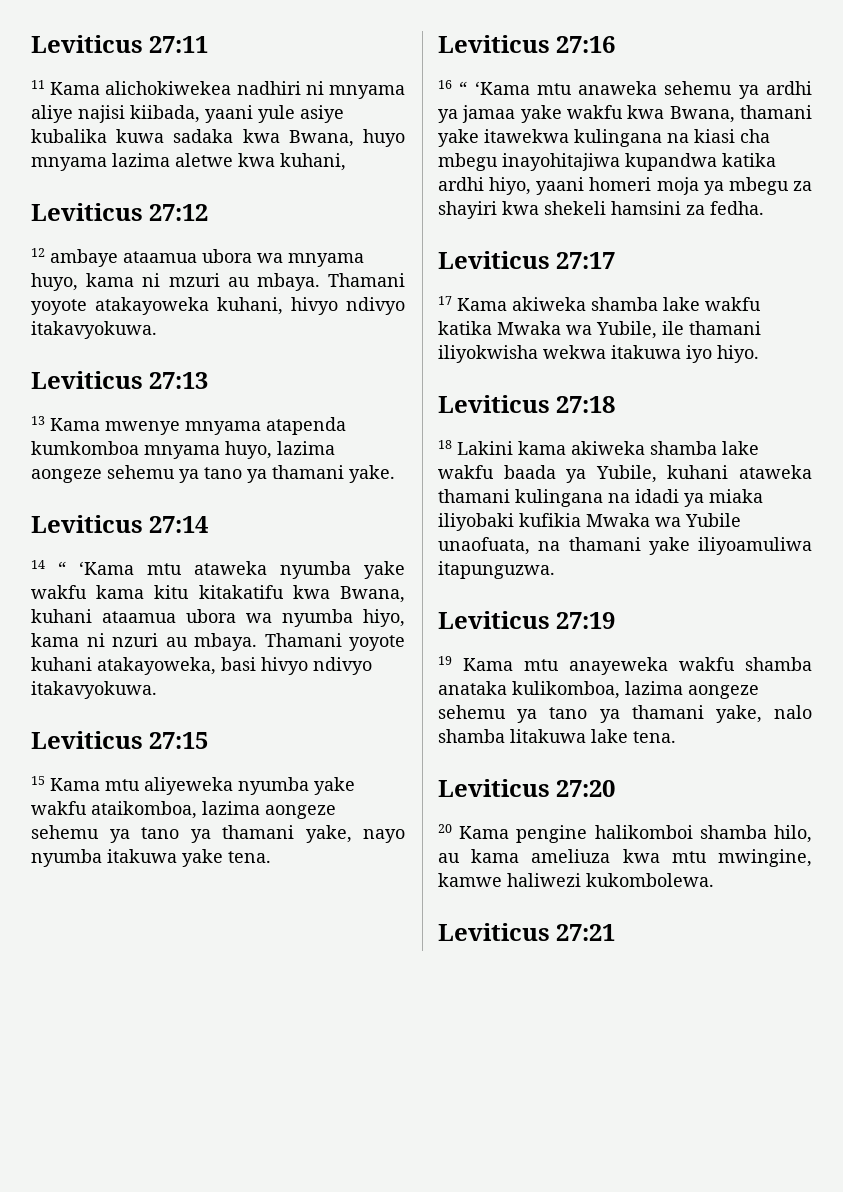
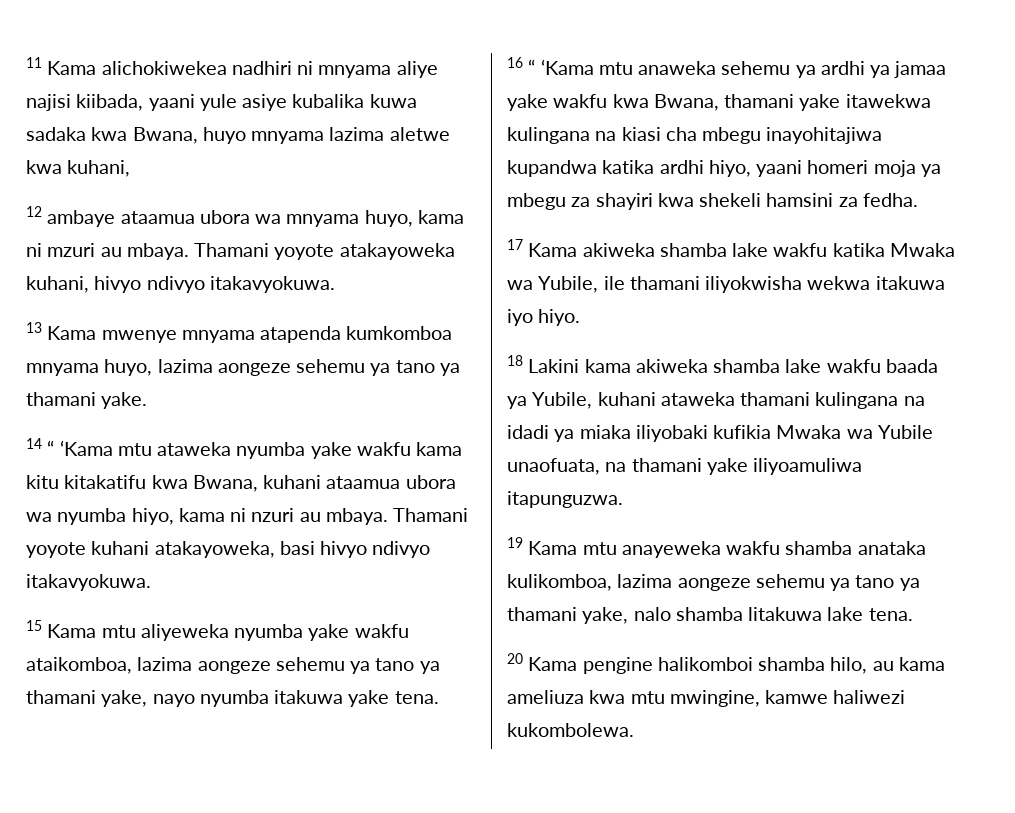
[31,35,209,53] Leviticus 27:11 // -> (26, 62) none
[31,203,209,221] // Leviticus 27:12 -> (131, 168) none
[31,371,209,389] // Leviticus 27:13 -> (335, 284) none
[31,515,209,533] // Leviticus 27:14 -> (148, 400) none
[31,731,209,749] // Leviticus 27:15 -> (151, 582) none
[438,35,616,53] // Leviticus 27:16 -> (439, 697) none
[438,251,616,269] // Leviticus 27:17 -> (918, 200) none
[438,395,616,413] // Leviticus 27:18 -> (581, 317) none
[438,611,616,629] // Leviticus 27:19 -> (623, 499) none
[438,779,616,797] // Leviticus 27:20 -> (913, 614) none
[438,923,616,941] // Leviticus 27:21 -> (634, 730) none

